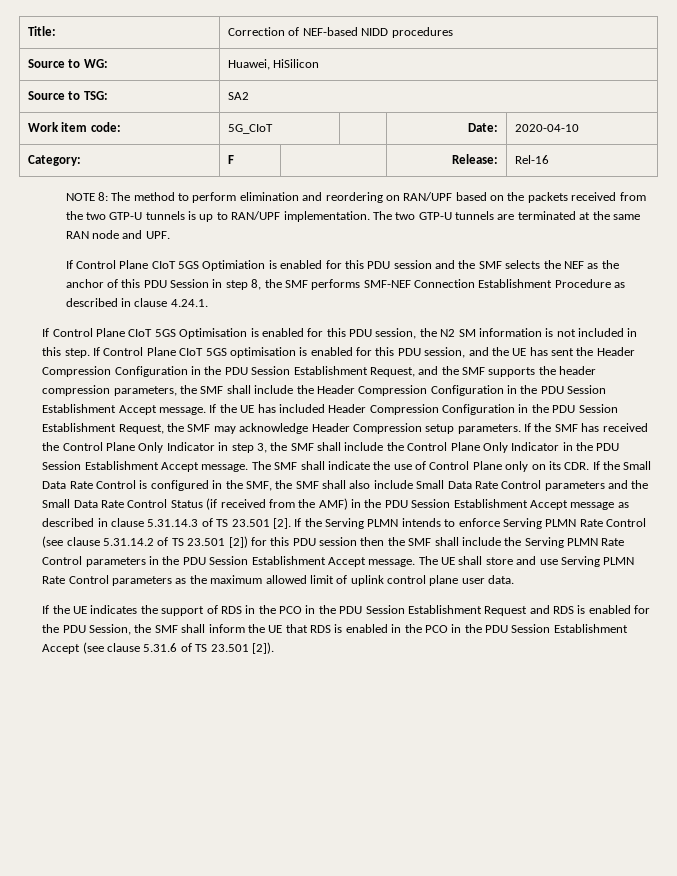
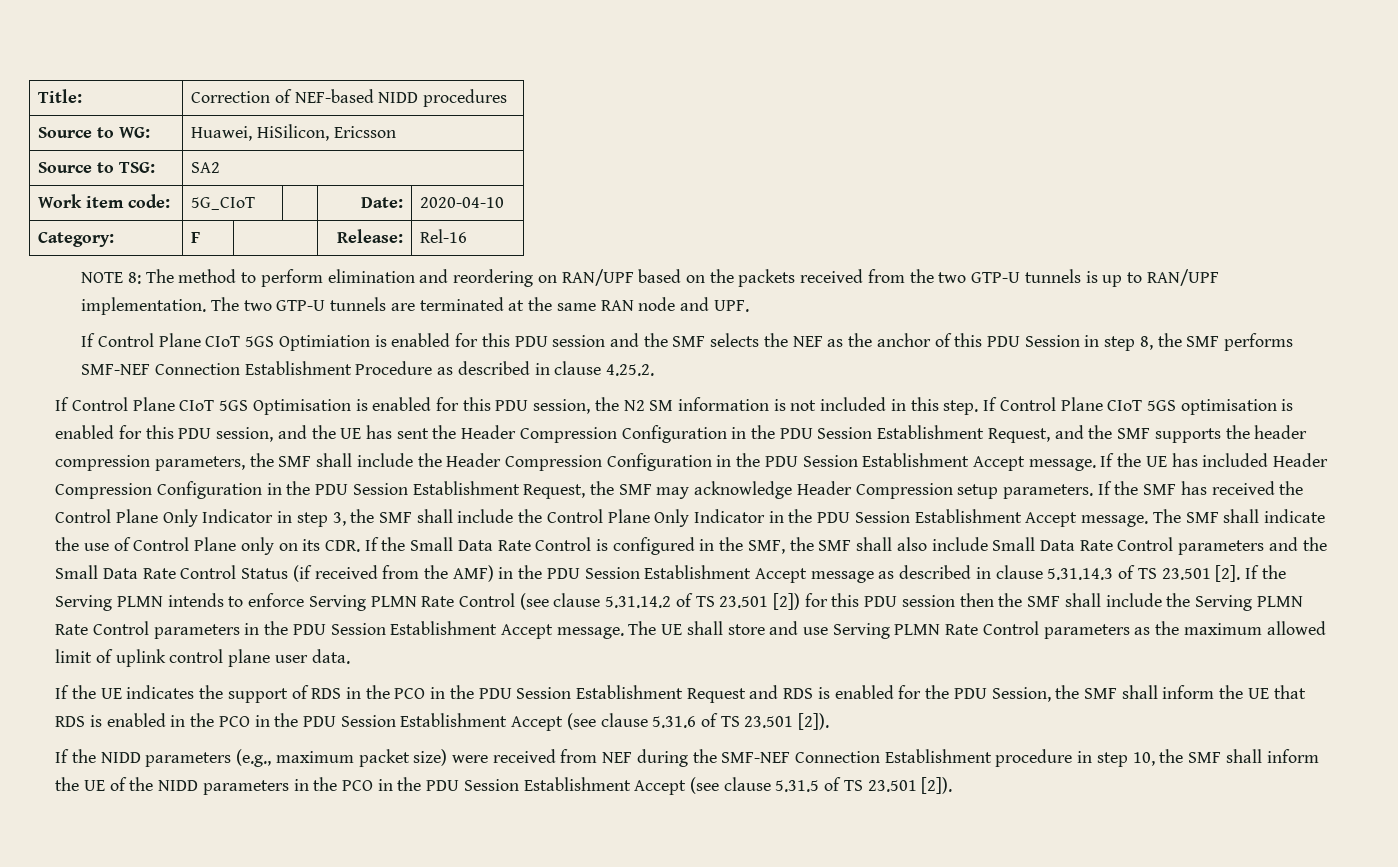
[273,59,320,68] HiSilicon -> [256,124,396,141] HiSilicon, Ericsson
[170,299,208,307] 4.24.1. -> [606,364,655,376] 4.25.2.
(274, 648) none -> [55,749,1319,767] [55,777,953,795] // If the NIDD parameters (e.g., maximum packet size) were received from NEF during the SMF-NEF Connection Establishment procedure in step 10, the SMF shall inform the UE of the NIDD parameters in the PCO in the PDU Session Establishment Accept (see clause 5.31.5 of TS 23.501 [2]).

